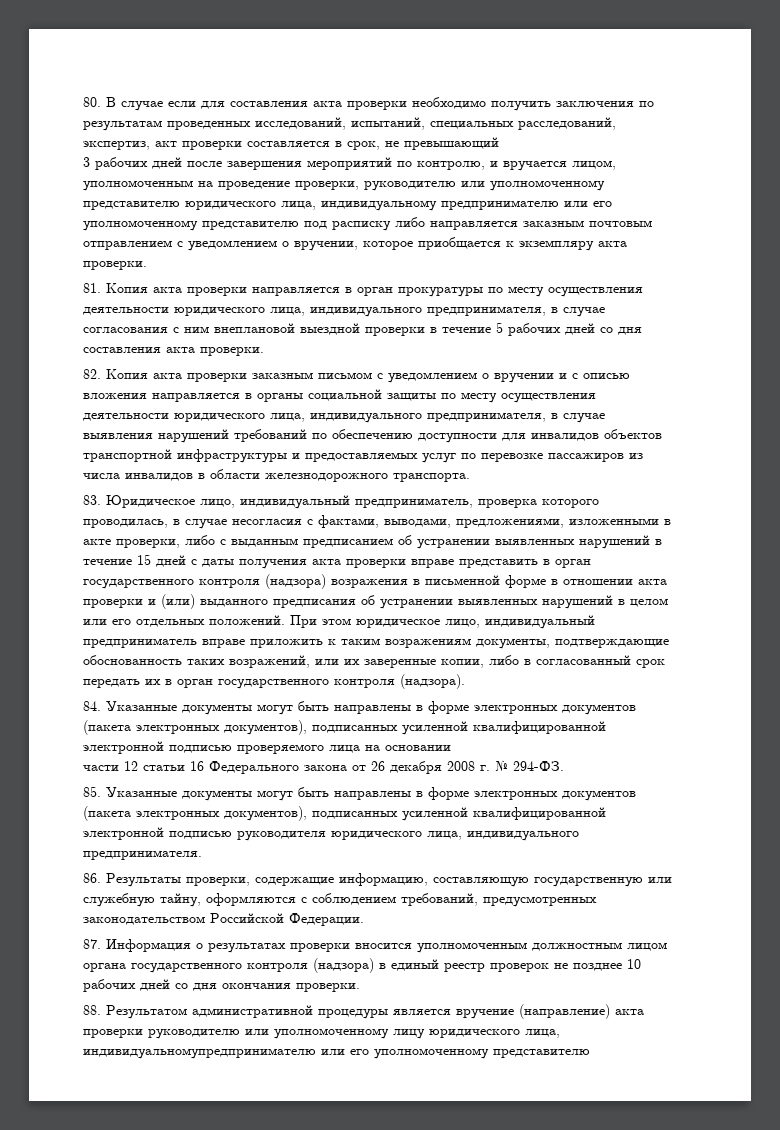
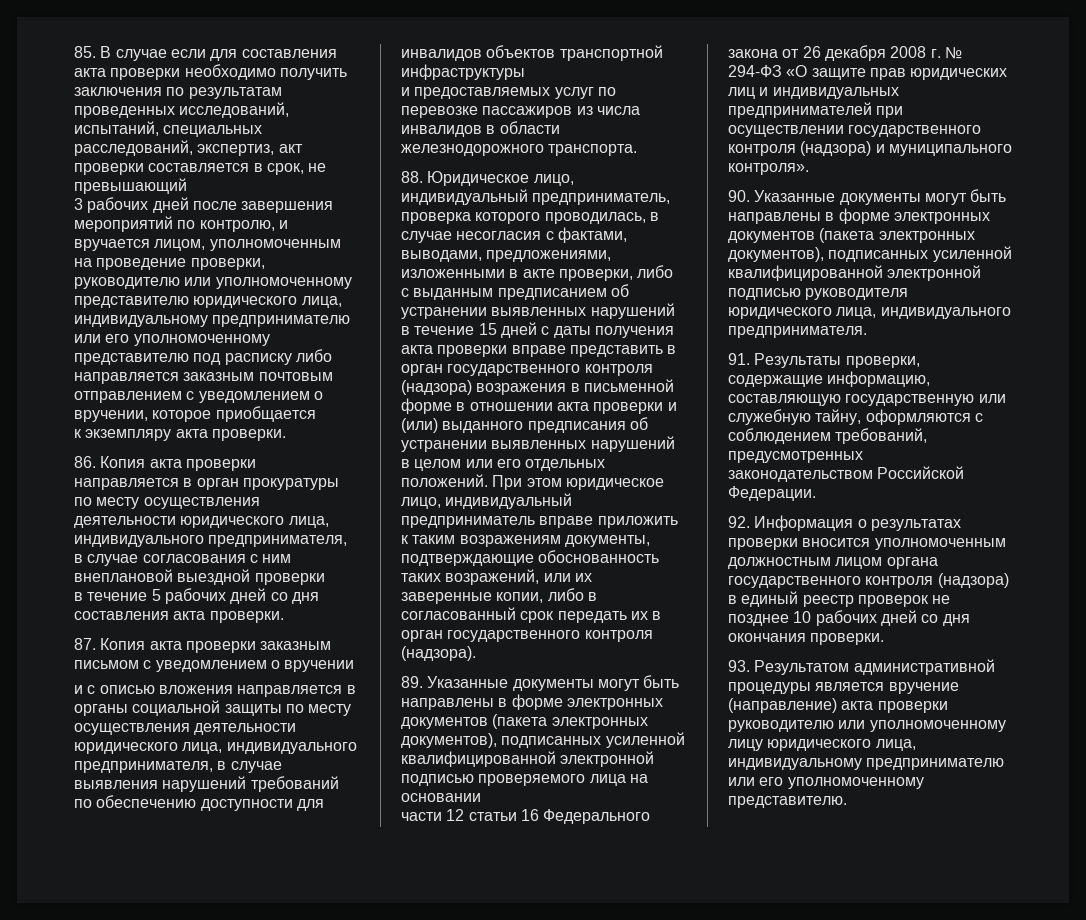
[83,97,101,107] 80. -> [74,46,96,58] 85.
(501, 243) none -> (316, 414) //
[83,283,101,293] 81. -> [74,456,96,468] 86.
(425, 331) none -> (325, 579) //
[83,369,101,379] 82. -> [74,638,96,650] 87.
(554, 378) none -> (355, 666) //
(287, 456) none -> (525, 72) //
[83,495,101,505] 83. -> [401,171,423,183] 88.
[83,701,101,711] 84. -> [401,676,423,688] 89.
[513,761,564,771] [83,786,101,797] 294-ФЗ. // 85. -> [728,65,1008,80] [728,87,899,99] [728,102,904,118] [728,125,982,137] [728,141,1012,156] [728,163,809,175] [728,190,750,202] 294-ФЗ «О защите прав юридических лиц и индивидуальных предпринимателей при осуществлении государственного контроля (надзора) и муниципального контроля». // 90.
[83,873,101,883] 86. -> [728,353,750,365] 91.
[83,939,101,949] 87. -> [728,516,750,528] 92.
[83,1005,101,1015] 88. -> [728,660,750,672] 93.
[83,1048,590,1059] индивидуальномупредпринимателю или его уполномоченному представителю -> [728,758,1005,770] [728,777,924,789] [728,796,847,808] индивидуальному предпринимателю или его уполномоченному представителю.

